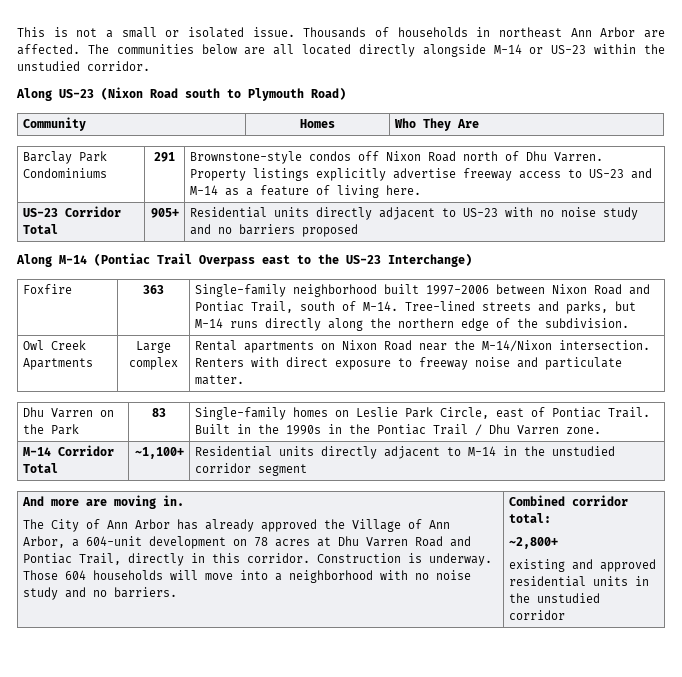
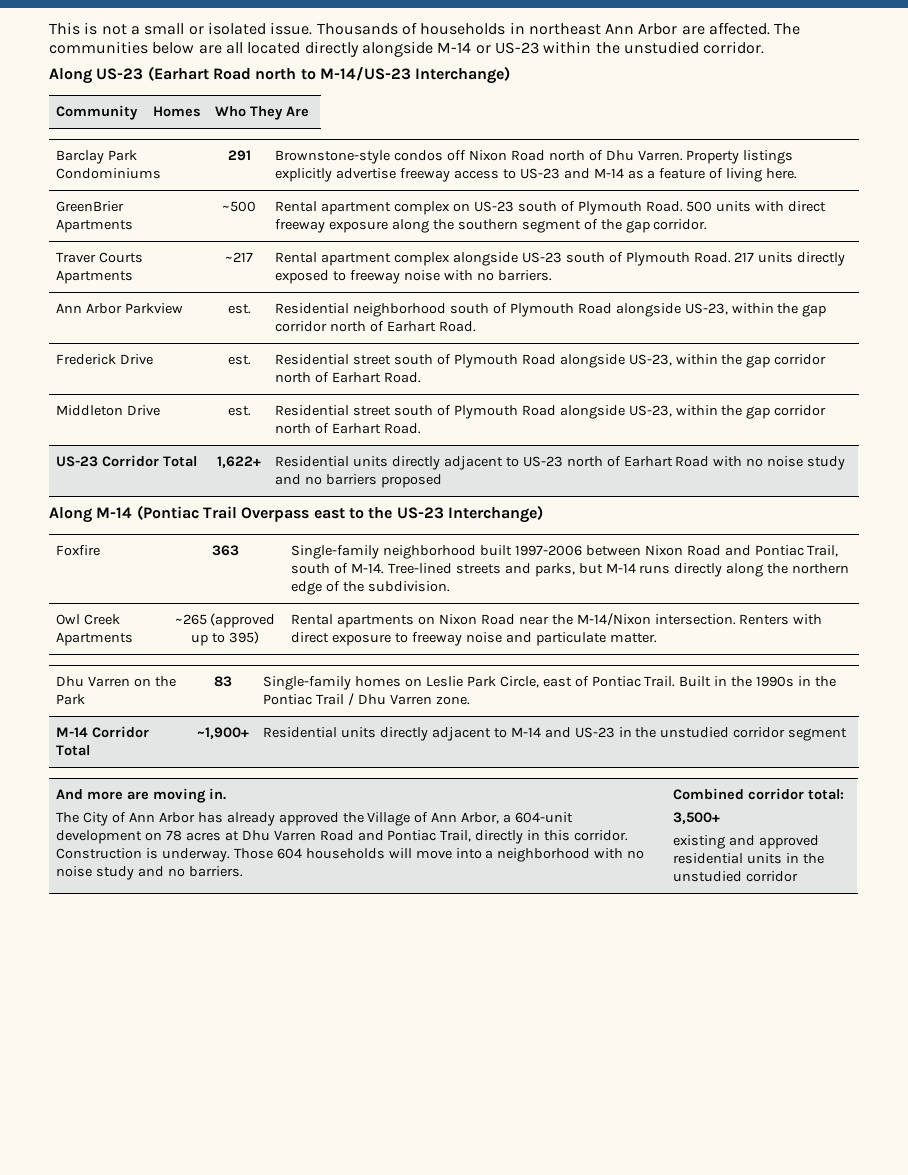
[101,87,346,101] (Nixon Road south to Plymouth Road) -> [147,66,511,84] (Earhart Road north to M-14/US-23 Interchange)
(421, 190) none -> [56,201,125,212] [56,219,134,233] [222,201,256,212] [275,201,827,215] [275,219,708,233] [56,252,144,263] [56,270,134,284] [225,252,253,262] [275,252,846,266] [275,270,552,284] [56,303,184,314] [227,304,251,314] [275,303,827,317] [275,321,476,332] [56,354,154,365] [227,355,251,365] [275,354,827,368] [275,372,421,383] [56,405,161,416] [227,406,251,416] [275,405,827,419] [275,423,421,434] // GreenBrier Apartments | ~500 | Rental apartment complex on US-23 south of Plymouth Road. 500 units with direct freeway exposure along the southern segment of the gap corridor. // Traver Courts Apartments | ~217 | Rental apartment complex alongside US-23 south of Plymouth Road. 217 units directly exposed to freeway noise with no barriers. // Ann Arbor Parkview | est. | Residential neighborhood south of Plymouth Road alongside US-23, within the gap corridor north of Earhart Road. // Frederick Drive | est. | Residential street south of Plymouth Road alongside US-23, within the gap corridor north of Earhart Road. // Middleton Drive | est. | Residential street south of Plymouth Road alongside US-23, within the gap corridor north of Earhart Road.
[150,208,179,218] 905+ -> [217,456,261,468] 1,622+
(498, 212) none -> [566,456,710,467] north of Earhart Road
[136,341,171,353] [129,357,178,370] Large complex -> [174,613,276,628] [191,631,259,646] ~265 (approved up to 395)
[134,447,184,459] ~1,100+ -> [197,727,249,739] ~1,900+
(496, 451) none -> [544,727,615,738] and US-23
[508,537,558,549] ~2,800+ -> [673,812,721,824] 3,500+

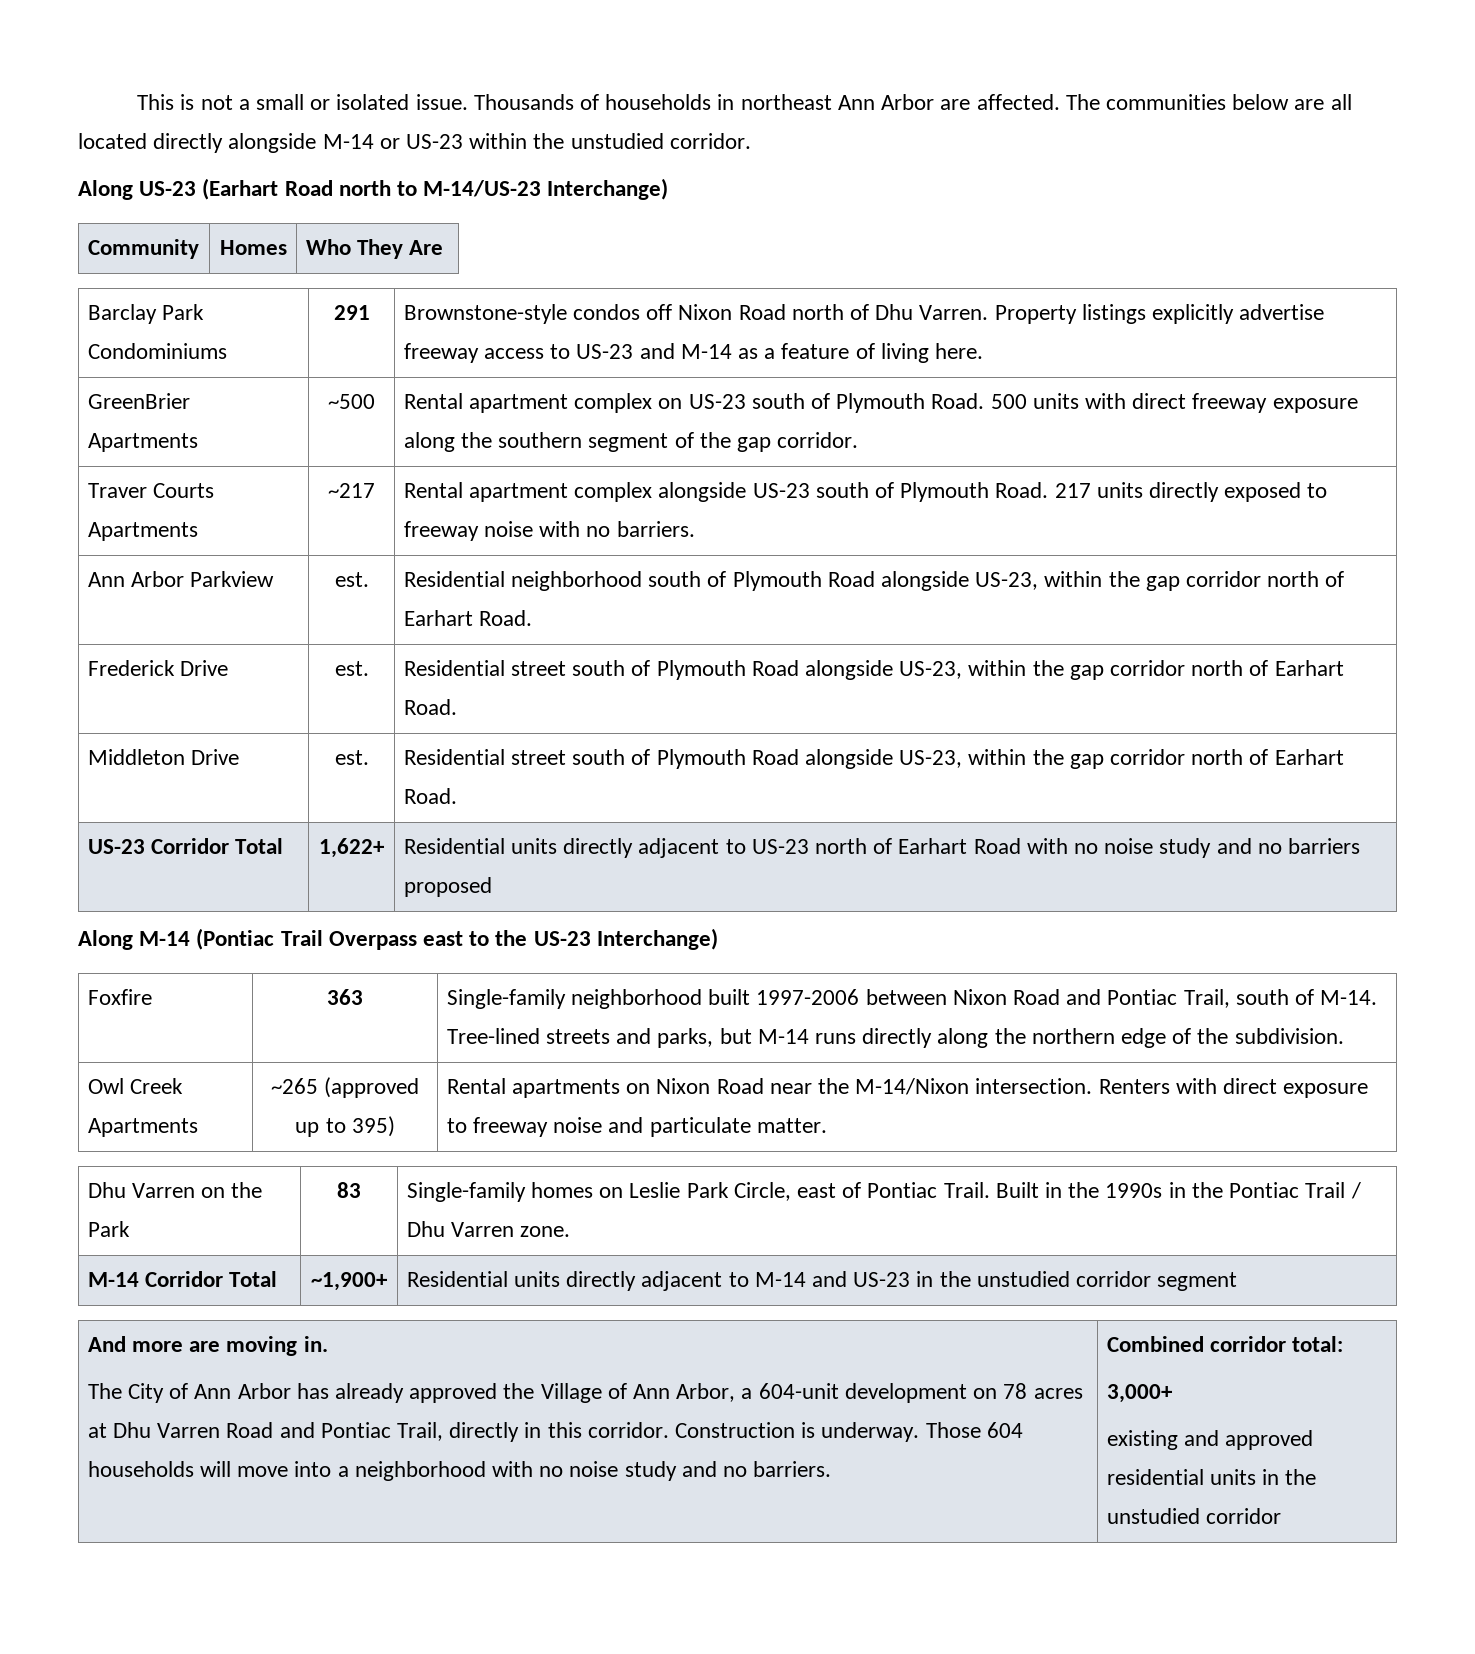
[673,812,721,824] 3,500+ -> [1106,1384,1173,1403] 3,000+

